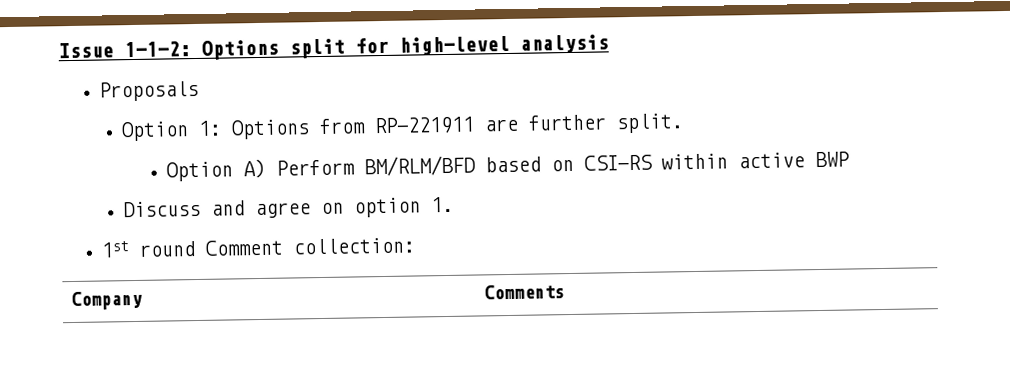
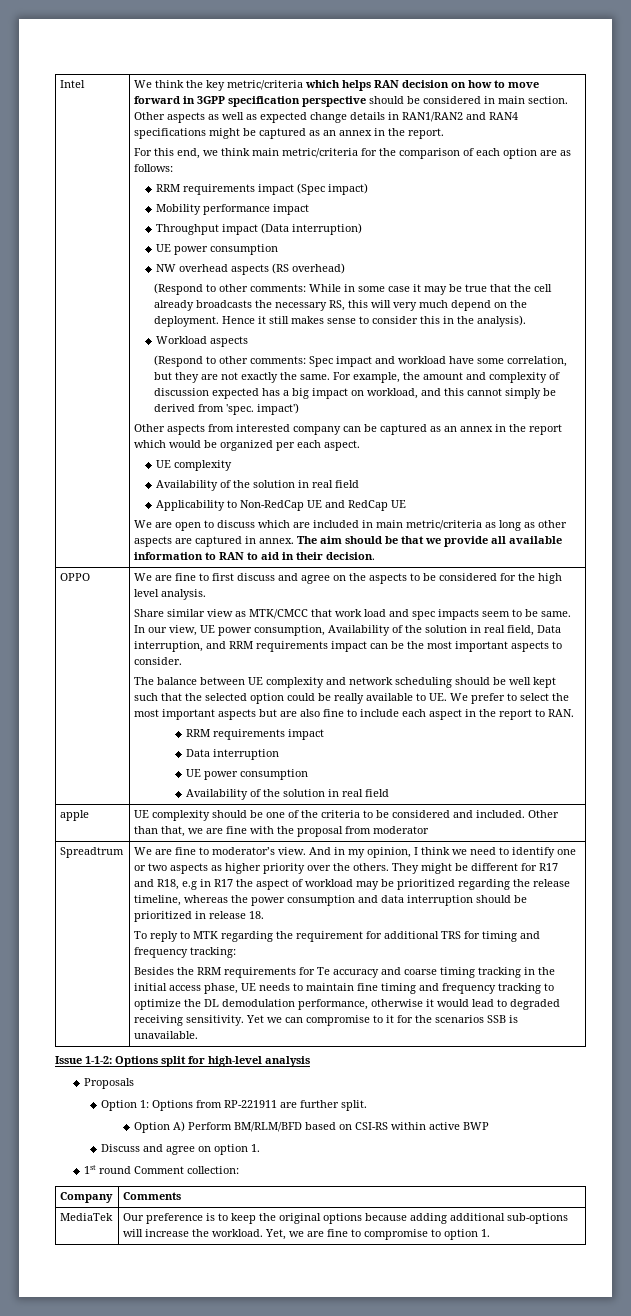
(58, 50) none -> [60,80,86,88] [134,80,540,91] [134,96,569,107] [134,112,519,123] [134,128,445,139] [134,148,572,159] [134,164,174,172] [156,183,369,195] [156,204,310,215] [156,223,363,235] [156,244,279,255] [156,263,346,275] [154,283,553,295] [154,300,528,311] [154,315,527,327] [156,336,249,347] [154,355,568,367] [154,372,561,383] [154,388,557,399] [154,403,300,415] [134,424,563,435] [134,440,361,451] [156,460,233,471] [156,480,360,491] [156,500,407,511] [134,520,568,531] [134,536,563,547] [134,552,376,560] [60,573,91,581] [134,573,563,584] [134,589,207,600] [134,609,572,620] [134,625,562,636] [134,641,563,652] [134,657,183,665] [134,677,557,688] [134,693,570,704] [134,709,575,720] [186,729,325,740] [186,749,280,760] [186,769,309,780] [186,789,390,800] [60,810,90,821] [134,810,560,821] [134,826,430,837] [60,847,125,858] [134,847,577,858] [134,863,559,874] [134,879,571,890] [134,895,528,906] [134,911,265,922] [134,931,541,942] [134,947,237,958] [134,967,556,978] [134,983,555,994] [134,999,561,1010] [134,1015,519,1026] [134,1031,199,1039] Intel | We think the key metric/criteria which helps RAN decision on how to move forward in 3GPP specification perspective should be considered in main section. Other aspects as well as expected change details in RAN1/RAN2 and RAN4 specifications might be captured as an annex in the report. // For this end, we think main metric/criteria for the comparison of each option are as follows: // RRM requirements impact (Spec impact) // Mobility performance impact // Throughput impact (Data interruption) // UE power consumption // NW overhead aspects (RS overhead) // (Respond to other comments: While in some case it may be true that the cell already broadcasts the necessary RS, this will very much depend on the deployment. Hence it still makes sense to consider this in the analysis). // Workload aspects // (Respond to other comments: Spec impact and workload have some correlation, but they are not exactly the same. For example, the amount and complexity of discussion expected has a big impact on workload, and this cannot simply be derived from 'spec. impact') // Other aspects from interested company can be captured as an annex in the report which would be organized per each aspect. // UE complexity // Availability of the solution in real field // Applicability to Non-RedCap UE and RedCap UE // We are open to discuss which are included in main metric/criteria as long as other aspects are captured in annex. The aim should be that we provide all available information to RAN to aid in their decision. // OPPO | We are fine to first discuss and agree on the aspects to be considered for the high level analysis. // Share similar view as MTK/CMCC that work load and spec impacts seem to be same. In our view, UE power consumption, Availability of the solution in real field, Data interruption, and RRM requirements impact can be the most important aspects to consider. // The balance between UE complexity and network scheduling should be well kept such that the selected option could be really available to UE. We prefer to select the most important aspects but are also fine to include each aspect in the report to RAN. // RRM requirements impact // Data interruption // UE power consumption // Availability of the solution in real field // apple | UE complexity should be one of the criteria to be considered and included. Other than that, we are fine with the proposal from moderator // Spreadtrum | We are fine to moderator’s view. And in my opinion, I think we need to identify one or two aspects as higher priority over the others. They might be different for R17 and R18, e.g in R17 the aspect of workload may be prioritized regarding the release timeline, whereas the power consumption and data interruption should be prioritized in release 18. // To reply to MTK regarding the requirement for additional TRS for timing and frequency tracking: // Besides the RRM requirements for Te accuracy and coarse timing tracking in the initial access phase, UE needs to maintain fine timing and frequency tracking to optimize the DL demodulation performance, otherwise it would lead to degraded receiving sensitivity. Yet we can compromise to it for the scenarios SSB is unavailable. //
(565, 292) none -> [60,1213,114,1221] [123,1213,569,1224] [123,1229,491,1240] // MediaTek | Our preference is to keep the original options because adding additional sub-options will increase the workload. Yet, we are fine to compromise to option 1.

